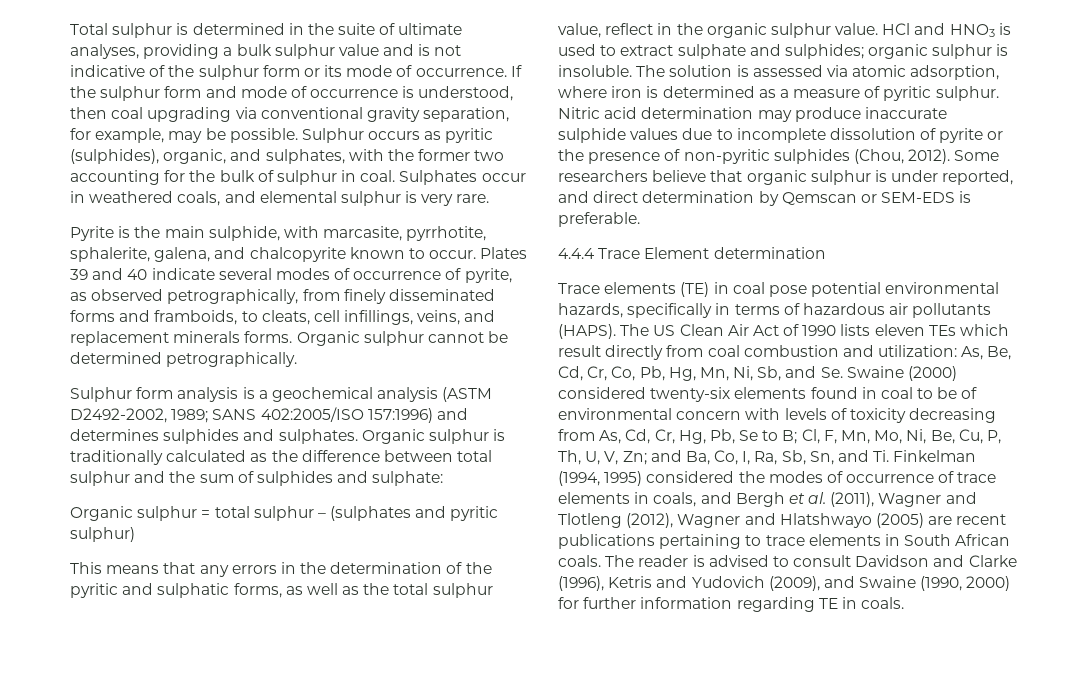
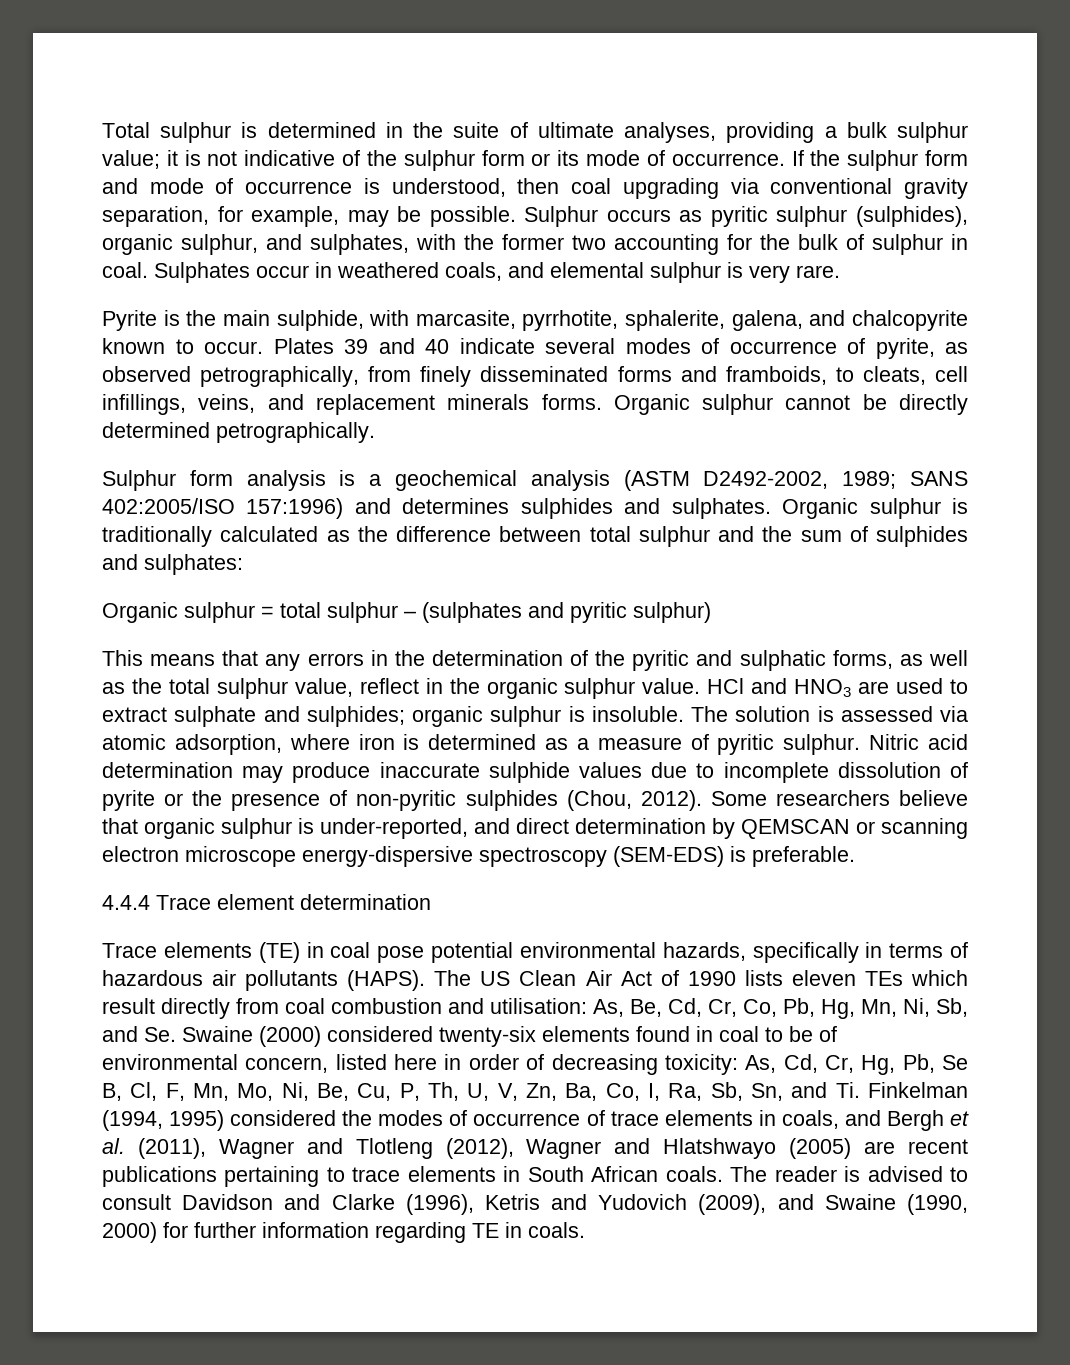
[338,44,415,56] value and -> [102,150,178,169] value; it
[70,149,227,164] (sulphides), organic, -> [776,206,968,227] [102,234,258,255] sulphur (sulphides), organic sulphur,
(509, 337) none -> [898,394,968,415] directly
[372,471,444,486] sulphate: -> [144,554,243,575] sulphates:
[998,23,1011,35] is -> [858,681,890,694] are
[891,170,1014,185] under reported, -> [320,818,468,839] under-reported,
[781,192,956,205] Qemscan or SEM-EDS -> [741,818,968,839] [102,846,724,867] QEMSCAN or scanning electron microscope energy-dispersive spectroscopy (SEM-EDS)
[644,247,710,259] Element -> [217,894,294,910] element
[878,345,958,357] utilization: -> [490,998,587,1014] utilisation:
[676,408,997,423] [558,429,595,441] concern with levels of toxicity decreasing from -> [245,1054,738,1075] concern, listed here in order of decreasing toxicity:
[762,430,798,444] to B; -> [102,1083,122,1101] B,
[622,450,682,465] Zn; and -> [526,1083,557,1101] Zn,

